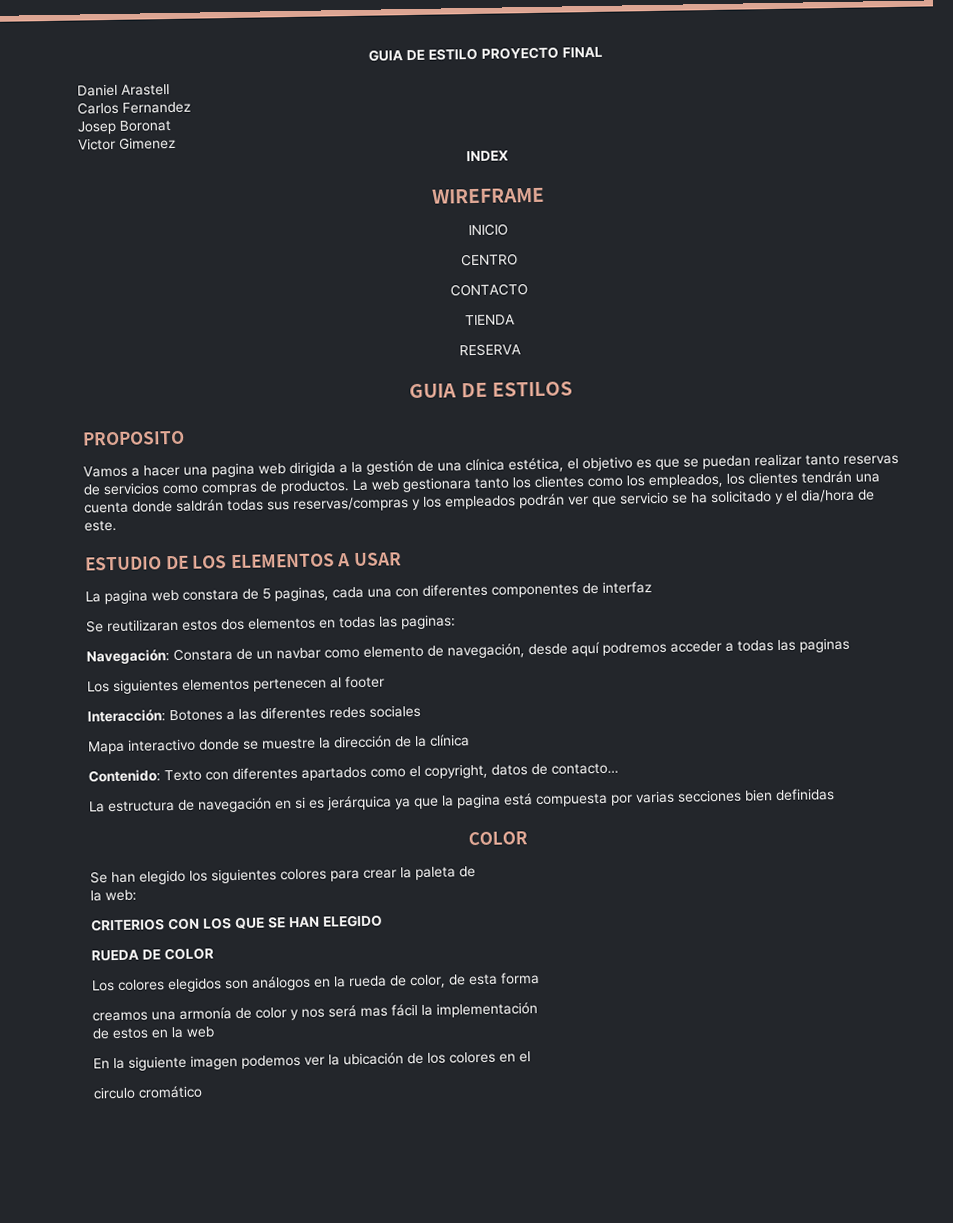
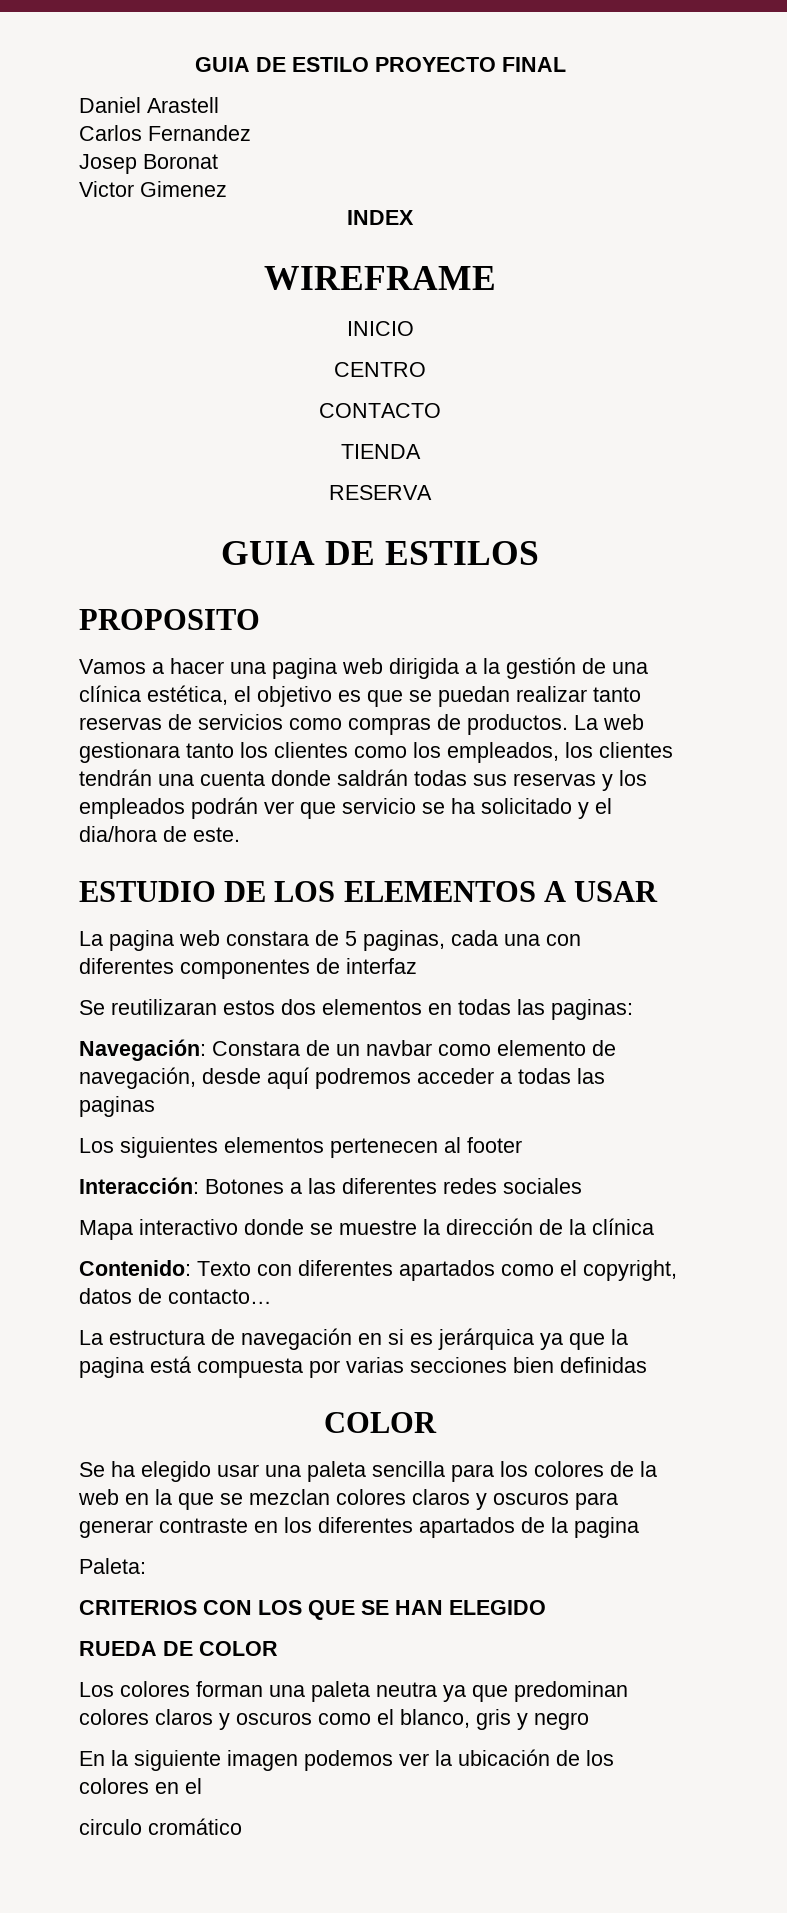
[293,496,409,513] reservas/compras -> [513,773,596,786] reservas
[111,866,476,885] [90,889,137,902] han elegido los siguientes colores para crear la paleta de // la web: -> [111,1461,657,1482] [78,1489,618,1510] [79,1517,639,1538] [79,1558,146,1574] ha elegido usar una paleta sencilla para los colores de la web en la que se mezclan colores claros y oscuros para generar contraste en los diferentes apartados de la pagina // Paleta:
[168,972,540,993] [92,1002,538,1022] [92,1026,215,1040] elegidos son análogos en la rueda de color, de esta forma // creamos una armonía de color y nos será mas fácil la implementación // de estos en la web -> [196,1681,628,1702] [79,1709,589,1730] forman una paleta neutra ya que predominan colores claros y oscuros como el blanco, gris y negro

